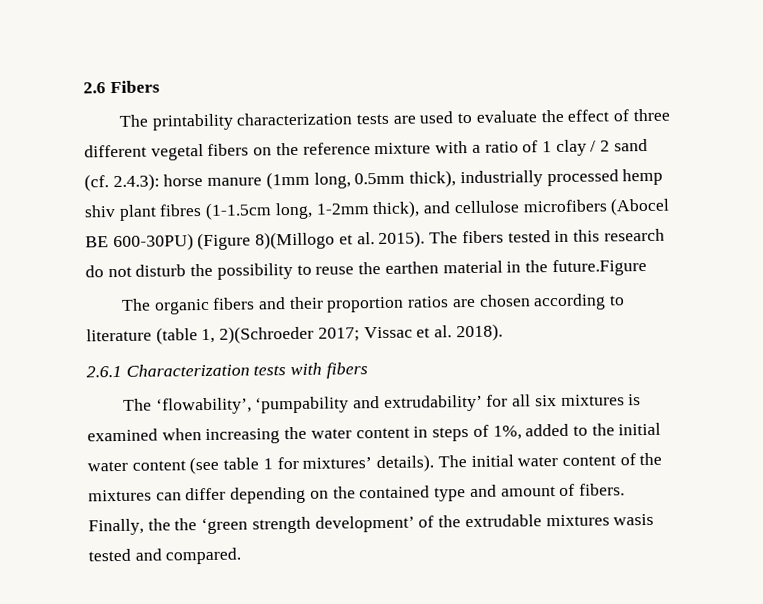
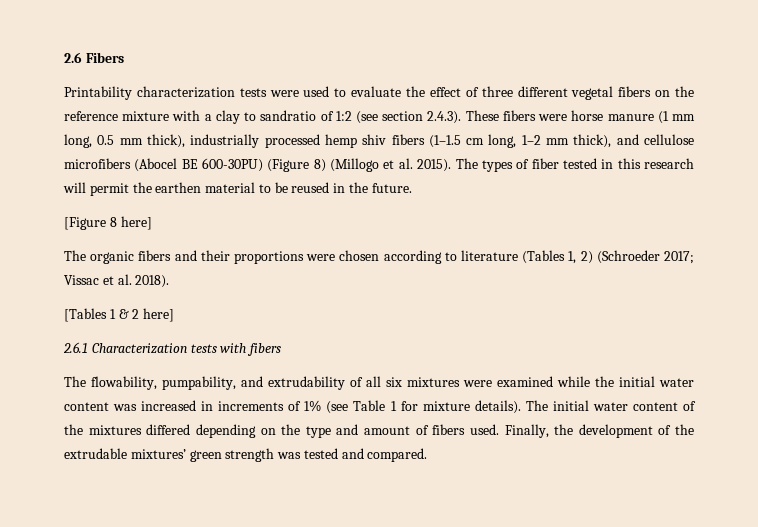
[118,113,234,131] The printability -> [64,86,132,100] Printability
[392,115,416,124] are -> [269,90,299,97] were
[484,138,648,157] [84,171,406,192] ratio of 1 clay / 2 sand (cf. 2.4.3): horse manure (1mm long, 0.5mm -> [215,110,695,124] [64,134,143,148] clay to sandratio of 1:2 (see section 2.4.3). These fibers were horse manure (1 mm long, 0.5 mm
[118,202,370,221] plant fibres (1-1.5cm long, 1-2mm -> [391,134,570,148] fibers (1–1.5 cm long, 1–2 mm
[255,231,336,250] 8)(Millogo -> [313,158,380,172] 8) (Millogo
[461,230,504,244] fibers -> [481,158,559,172] types of fiber
[85,258,647,280] do not disturb the possibility to reuse the earthen material in the future.Figure -> [63,182,412,196] [64,216,152,230] will permit the earthen material to be reused in the future. // [Figure 8 here]
[326,296,476,313] proportion ratios are -> [233,251,336,264] proportions were
[155,325,315,345] (table 1, 2)(Schroeder -> [522,250,660,264] (Tables 1, 2) (Schroeder
(503, 332) none -> [64,308,175,322] // [Tables 1 & 2 here]
[155,394,642,415] [87,422,662,445] [87,456,260,475] ‘flowability’, ‘pumpability and extrudability’ for all six mixtures is examined when increasing the water content in steps of 1%, added to the initial water content (see table -> [91,376,694,390] [64,400,386,414] flowability, pumpability, and extrudability of all six mixtures were examined while the initial water content was increased in increments of 1% (see Table
[302,457,373,469] mixtures’ -> [422,401,470,411] mixture
[155,487,227,501] can differ -> [146,424,191,435] differed
[359,485,431,499] contained -> (301, 429) none
[578,483,625,496] [88,513,655,536] fibers. Finally, the the ‘green strength development’ of the extrudable mixtures wasis -> [432,424,694,438] [64,448,302,462] fibers used. Finally, the development of the extrudable mixtures’ green strength was

